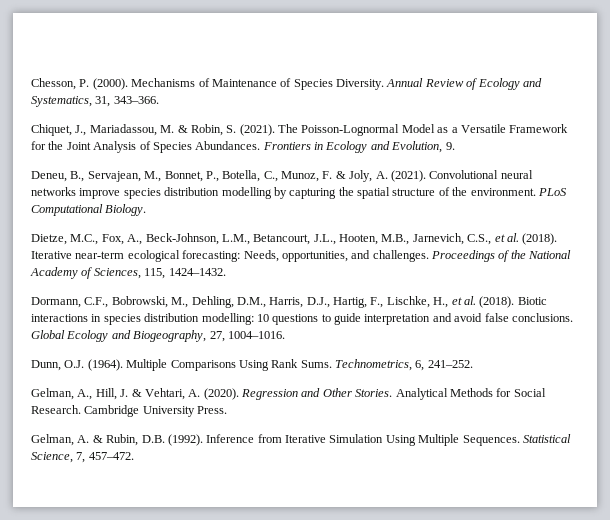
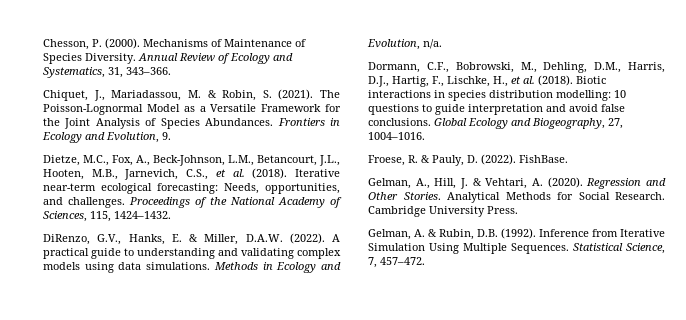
[31,170,533,182] [31,187,567,199] [31,204,147,216] // Deneu, B., Servajean, M., Bonnet, P., Botella, C., Munoz, F. & Joly, A. (2021). Convolutional neural networks improve species distribution modelling by capturing the spatial structure of the environment. PLoS Computational Biology. -> (171, 136) none
(226, 272) none -> [43,233,340,245] [43,248,341,259] [43,262,342,273] [367,39,442,50] // DiRenzo, G.V., Hanks, E. & Miller, D.A.W. (2022). A practical guide to understanding and validating complex models using data simulations. Methods in Ecology and Evolution, n/a.
[31,359,473,371] Dunn, O.J. (1964). Multiple Comparisons Using Rank Sums. Technometrics, 6, 241–252. -> [368,154,568,166] Froese, R. & Pauly, D. (2022). FishBase.

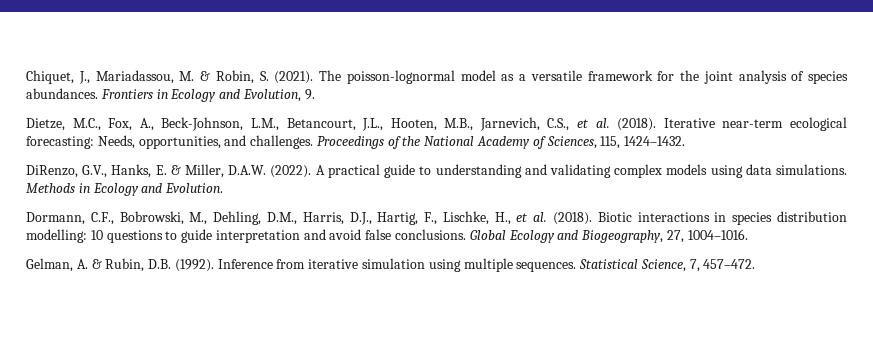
[43,38,306,50] [43,53,293,64] [43,67,171,78] Chesson, P. (2000). Mechanisms of Maintenance of Species Diversity. Annual Review of Ecology and Systematics, 31, 343–366. // -> (26, 77) none
[43,104,341,115] [43,118,274,129] Poisson-Lognormal Model as a Versatile Framework for the Joint Analysis of Species Abundances. -> [346,70,848,84] [26,88,98,99] poisson-lognormal model as a versatile framework for the joint analysis of species abundances.
[367,39,442,50] Evolution, n/a. -> [165,183,224,193] Evolution.
[368,154,568,166] [368,177,666,189] [368,192,665,203] [368,206,518,217] // Froese, R. & Pauly, D. (2022). FishBase. // Gelman, A., Hill, J. & Vehtari, A. (2020). Regression and Other Stories. Analytical Methods for Social Research. Cambridge University Press. -> (748, 234) none
[620,229,665,237] [368,243,569,254] Iterative Simulation Using Multiple Sequences. -> [308,258,577,272] iterative simulation using multiple sequences.

